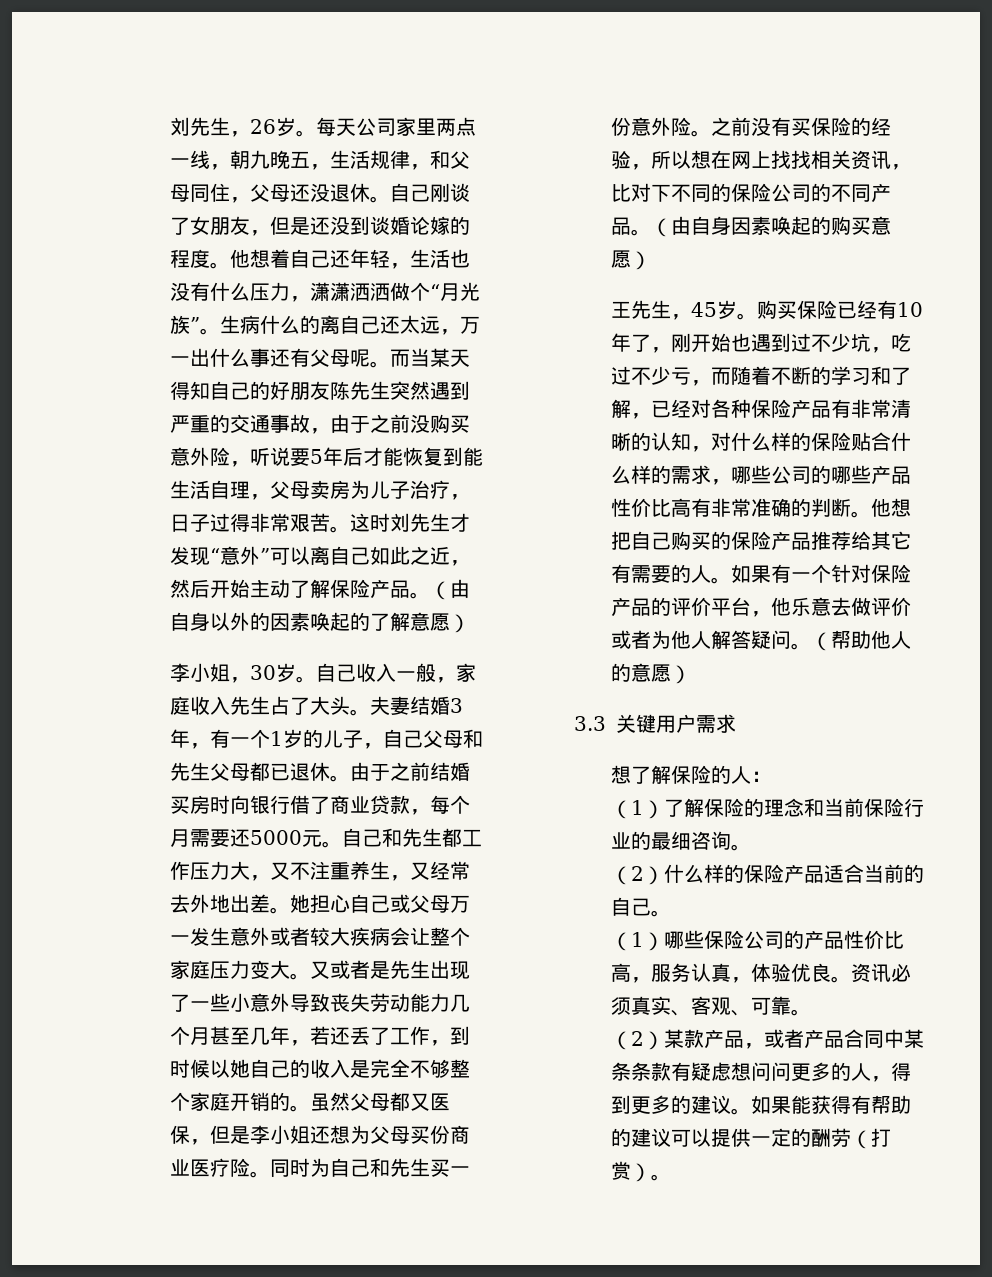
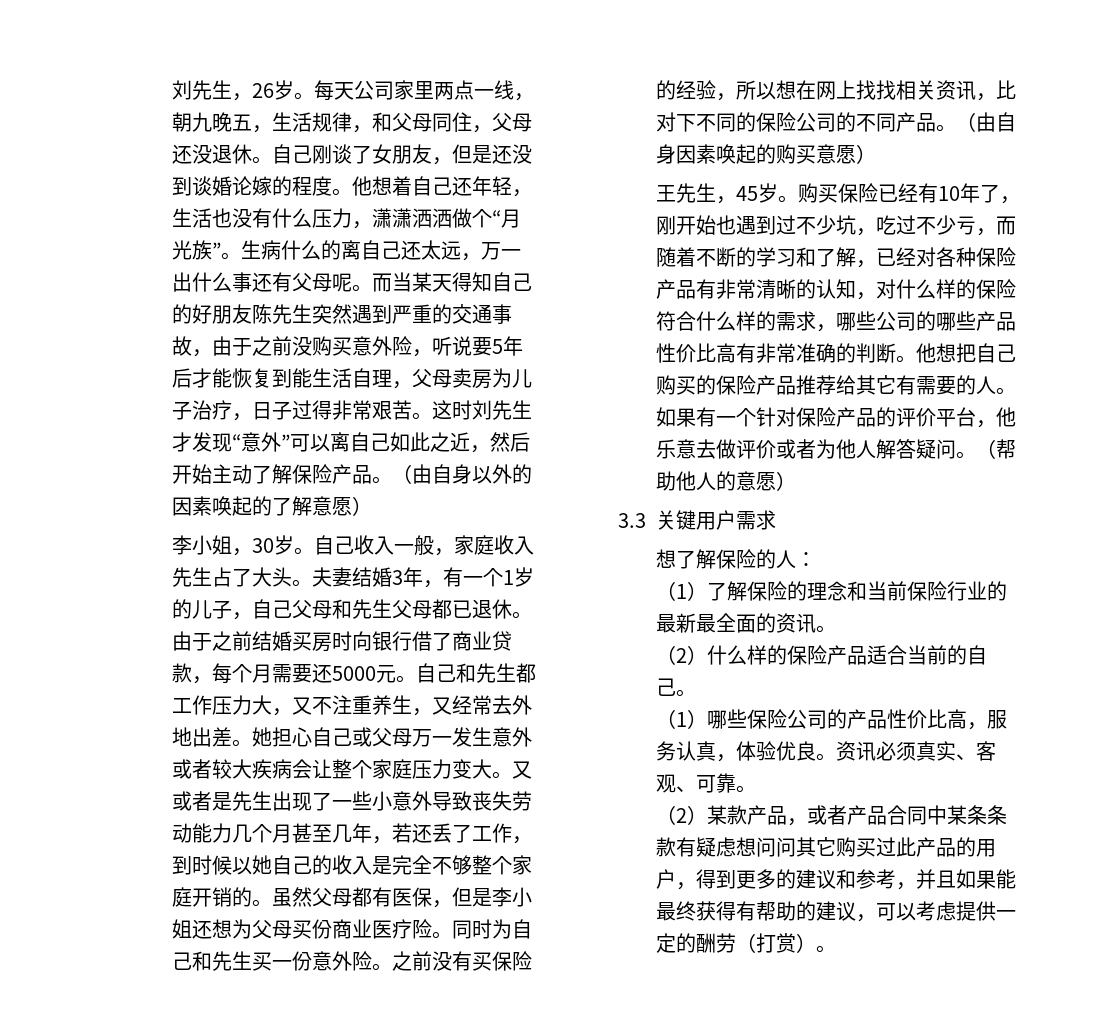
[410,1093,431,1111] 又 -> [372,887,393,907] 有
[851,432,872,451] 贴 -> [656,311,677,331] 符
[671,831,732,850] 细咨询 -> [676,613,817,633] 新最全面的资讯
[791,1062,912,1082] [611,1095,812,1115] 更多的人，得到更多的建议。如果能 -> [796,837,997,857] [656,869,1017,890] [656,901,697,921] 其它购买过此产品的用户，得到更多的建议和参考，并且如果能最终
[671,1128,712,1147] 可以 -> [856,901,957,922] ，可以考虑

